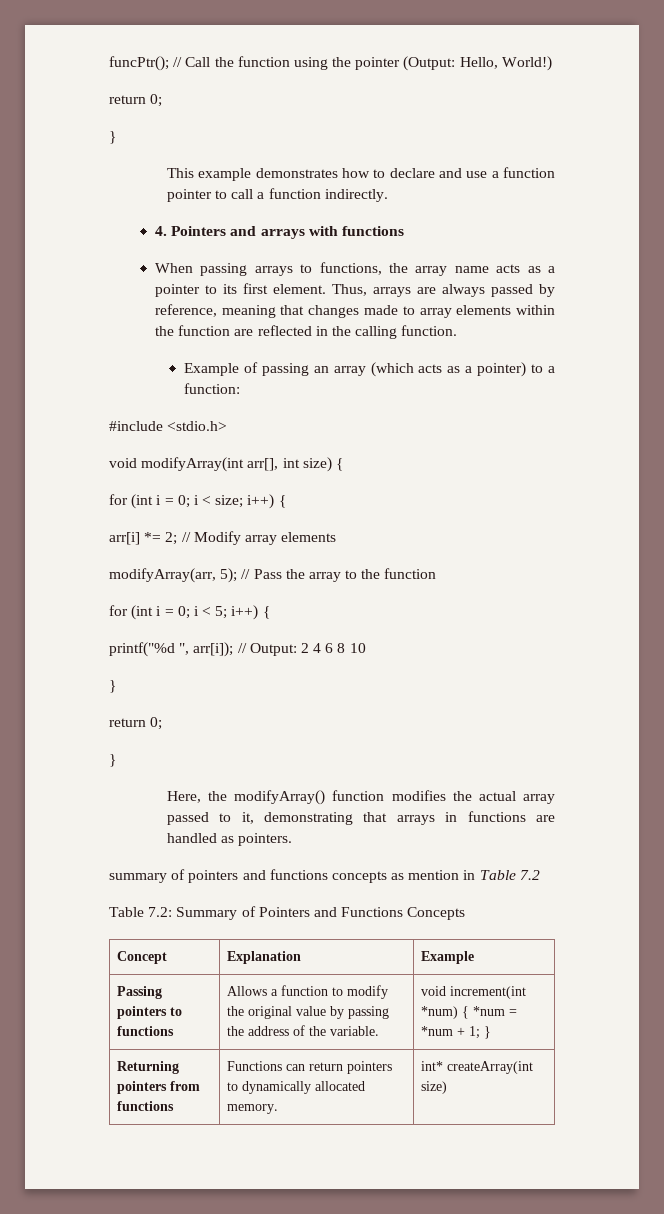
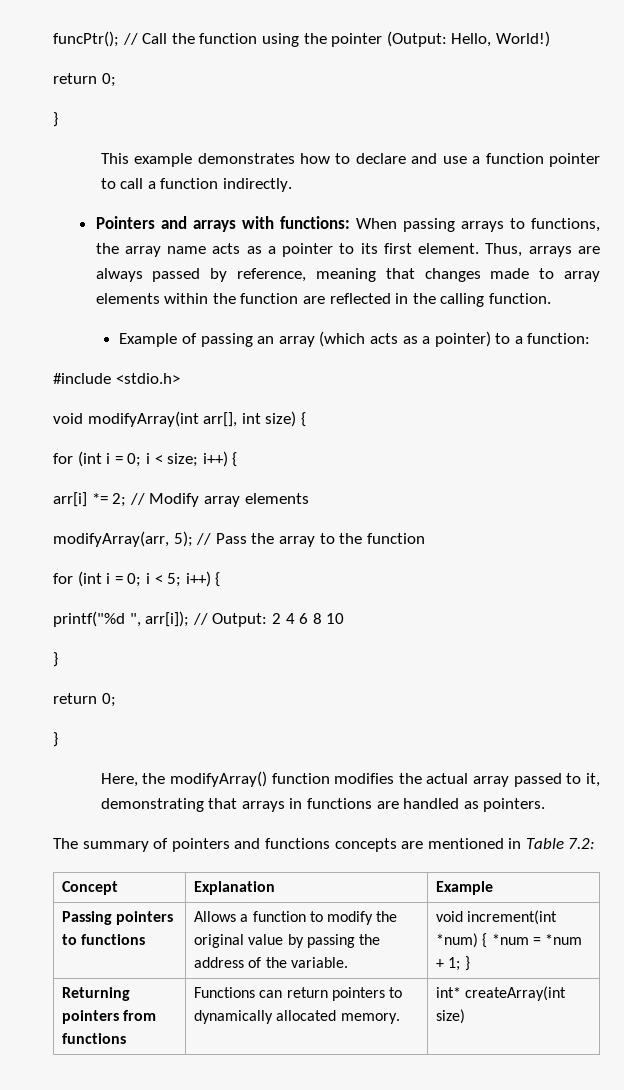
[154,226,167,236] 4. -> (293, 185) none
[341,226,404,236] functions // -> [279,216,350,229] functions:
(293, 839) none -> [53,838,78,849] The
[391,870,540,880] [109,906,466,920] as mention in Table 7.2 // Table 7.2: Summary of Pointers and Functions Concepts -> [401,838,596,849] are mentioned in Table 7.2:

